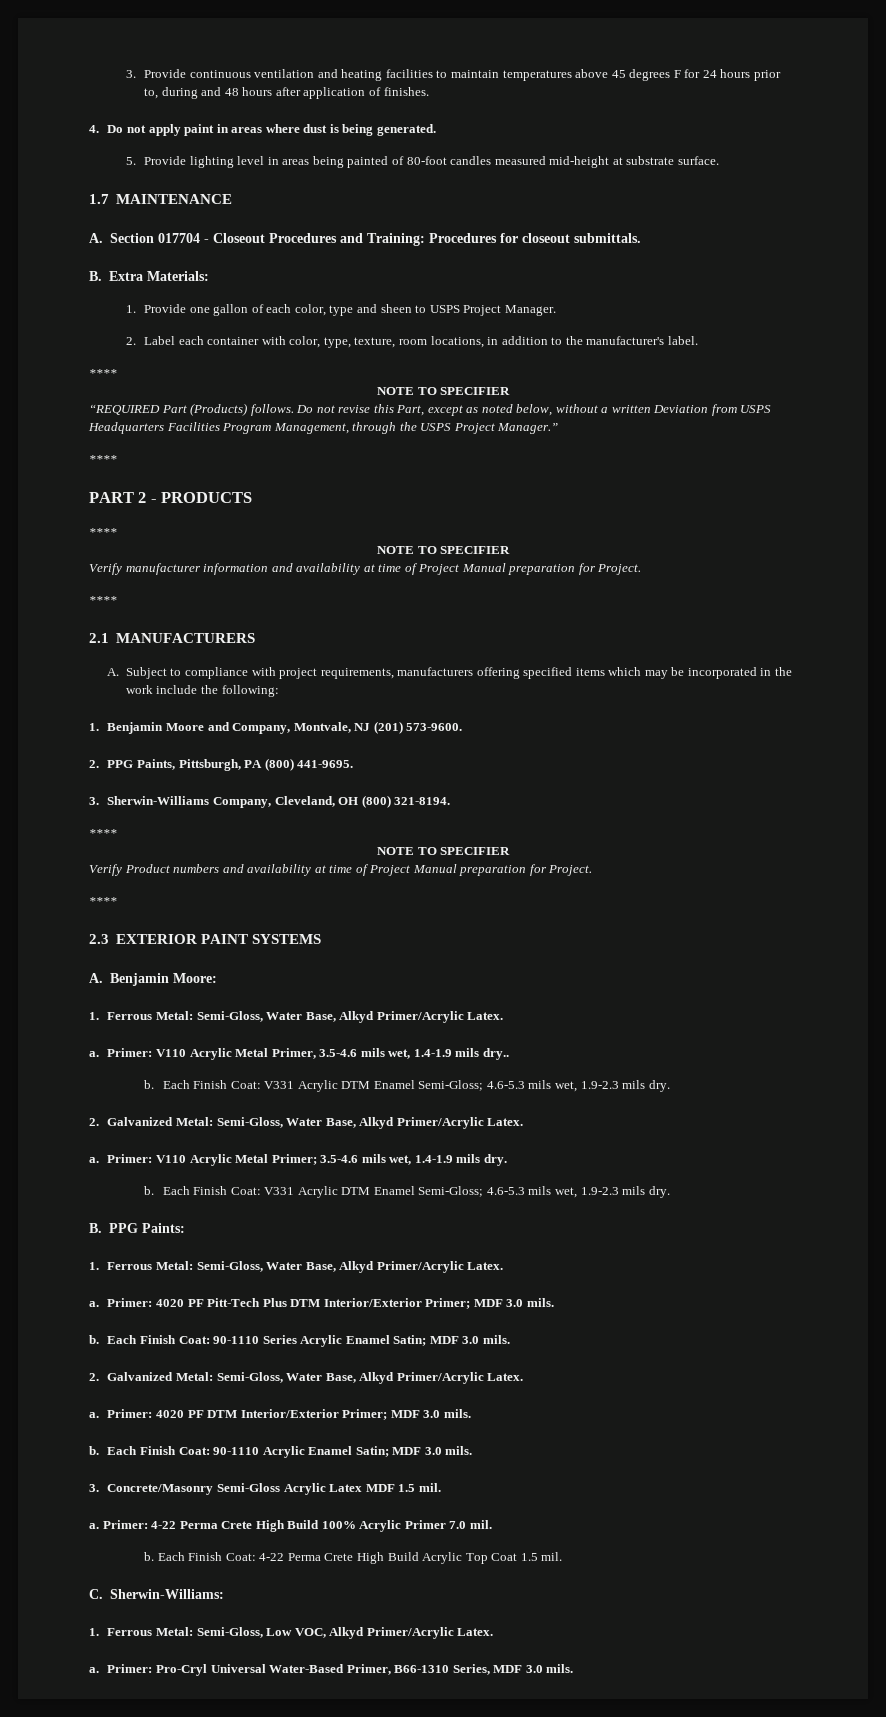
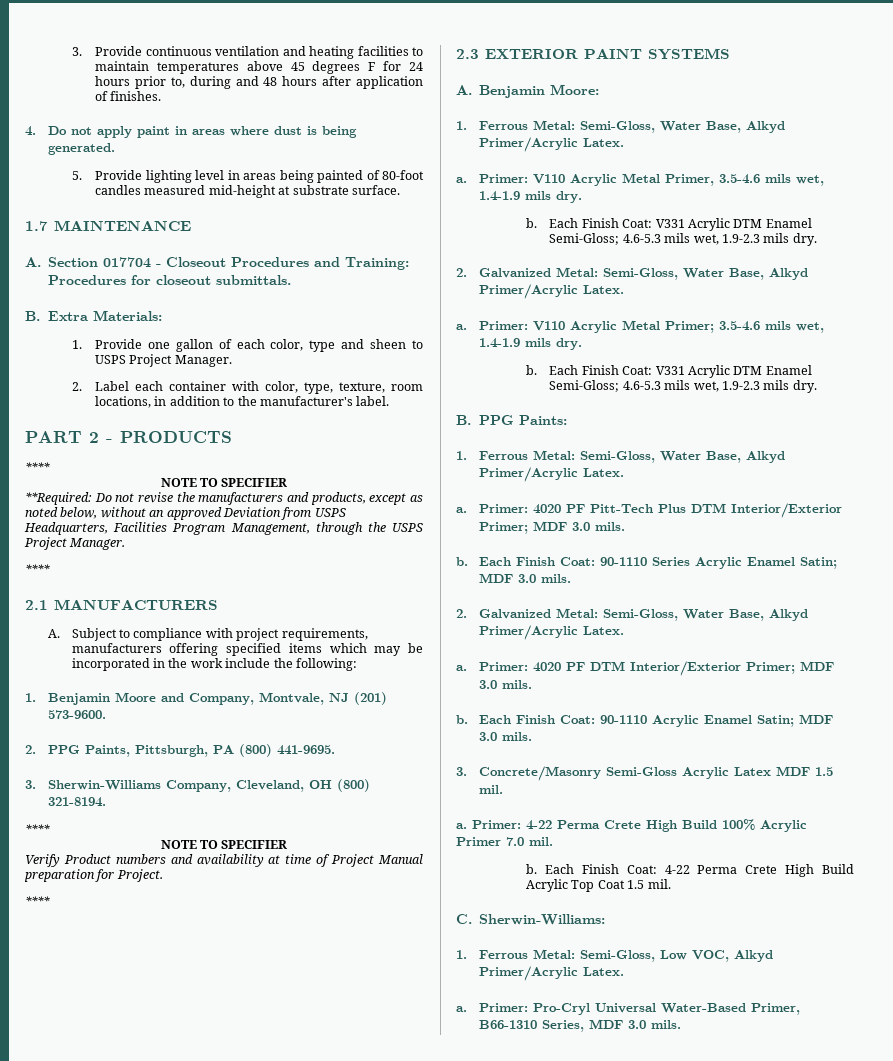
[89,369,117,377] [376,387,511,395] [89,403,772,416] [88,422,559,434] [89,455,117,463] // **** // NOTE TO SPECIFIER // “REQUIRED Part (Products) follows. Do not revise this Part, except as noted below, without a written Deviation from USPS Headquarters Facilities Program Management, through the USPS Project Manager.” // **** -> (390, 401) none
[89,563,642,575] Verify manufacturer information and availability at time of Project Manual preparation for Project. -> [25,492,424,505] [25,507,346,520] [24,522,424,535] [24,537,126,550] **Required: Do not revise the manufacturers and products, except as noted below, without an approved Deviation from USPS Headquarters, Facilities Program Management, through the USPS Project Manager.
[482,1048,509,1060] dry.. -> [556,191,583,203] dry.

